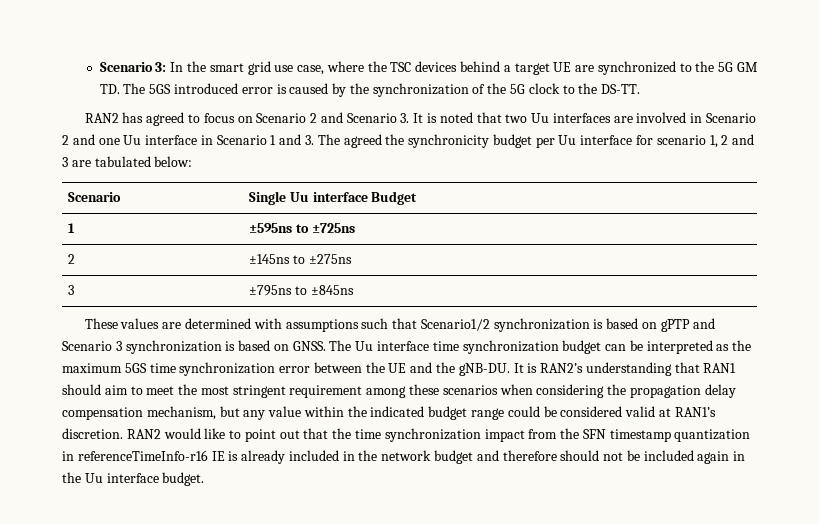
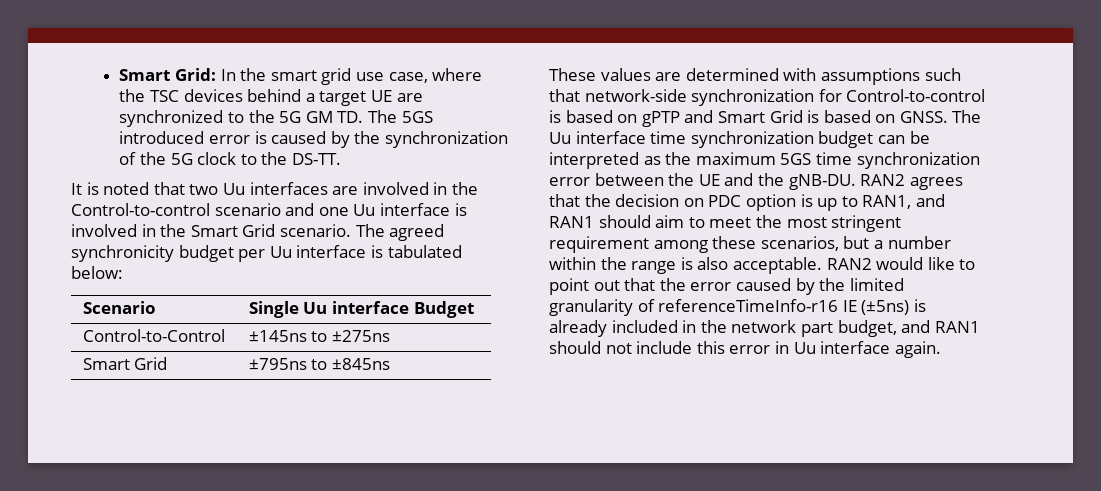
[99,62,167,72] Scenario 3: -> [119,68,216,81] Smart Grid:
[84,112,410,126] RAN2 has agreed to focus on Scenario 2 and Scenario 3. -> (341, 159) none
[706,113,757,123] [62,135,69,145] Scenario 2 -> [451,182,478,195] [71,203,281,216] the Control-to-control scenario
[200,134,315,145] in Scenario 1 and 3. -> [454,203,467,216] [71,224,351,237] is involved in the Smart Grid scenario.
[385,134,405,145] the -> (445, 232) none
[636,134,755,148] [62,157,91,167] for scenario 1, 2 and 3 are -> [370,245,383,258] is
[67,223,75,233] [248,223,355,233] [67,254,75,264] 1 | ±595ns to ±725ns // 2 -> [82,329,225,342] Control-to-Control
[67,285,74,295] 3 -> [82,357,168,370] Smart Grid
[420,318,590,332] Scenario1/2 synchronization -> [584,89,986,106] network-side synchronization for Control-to-control
[62,340,222,354] Scenario 3 synchronization -> [717,110,803,123] Smart Grid
[513,362,700,376] It is RAN2’s understanding that -> [860,174,963,190] [549,194,945,211] RAN2 agrees that the decision on PDC option is up to RAN1, and
[442,384,736,398] [62,406,716,420] [62,428,123,439] scenarios when considering the propagation delay compensation mechanism, but any value within the indicated budget range could be considered valid at RAN1’s discretion. -> [760,236,951,251] [549,257,822,274] scenarios, but a number within the range is also acceptable.
[355,428,751,442] [62,451,74,461] time synchronization impact from the SFN timestamp quantization in -> [690,278,904,295] [549,299,655,316] error caused by the limited granularity of
(225, 456) none -> [861,300,910,315] (±5ns)
[434,450,746,464] [62,472,205,486] budget and therefore should not be included again in the Uu interface budget. -> [800,320,980,337] [549,341,941,358] part budget, and RAN1 should not include this error in Uu interface again.

